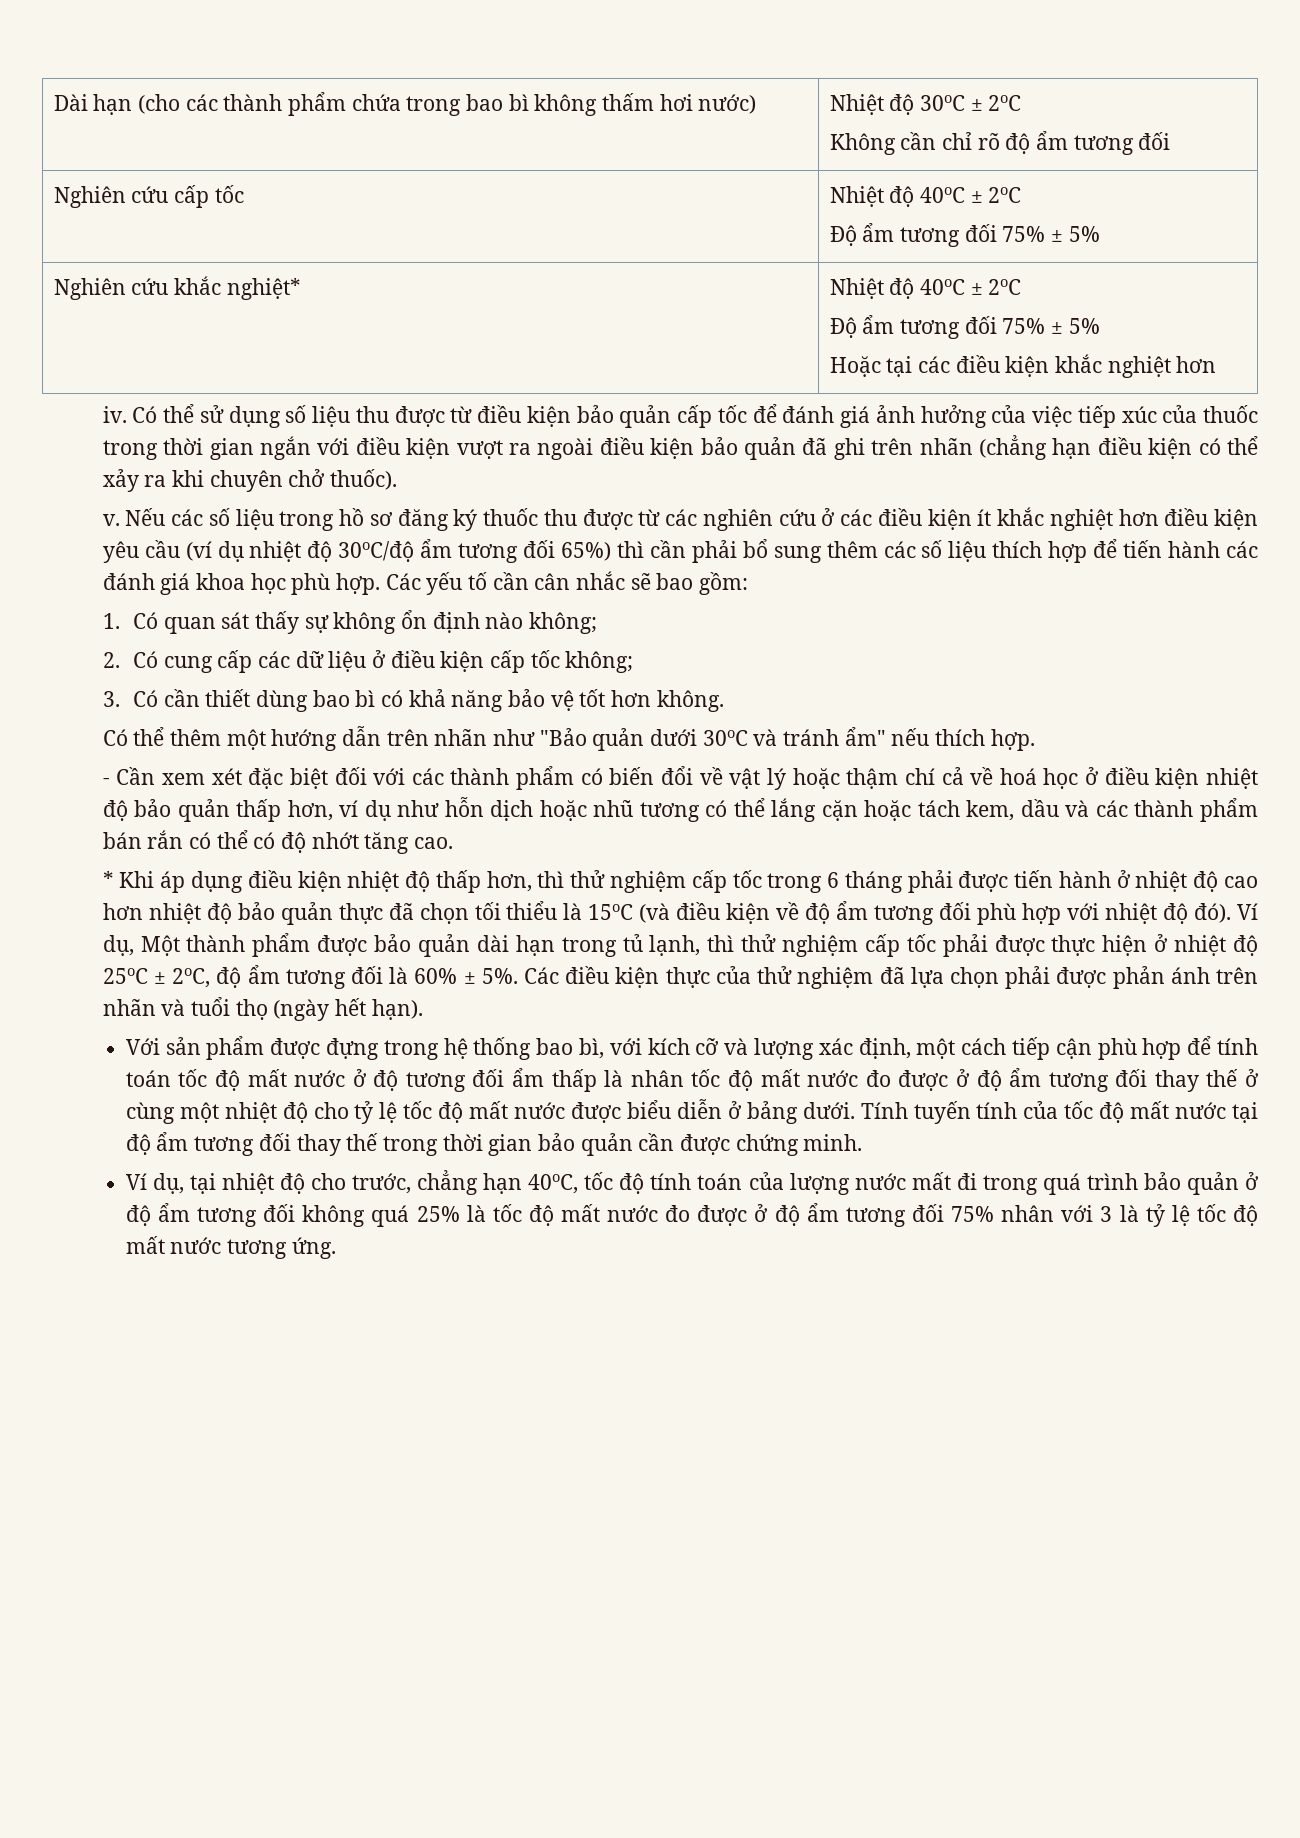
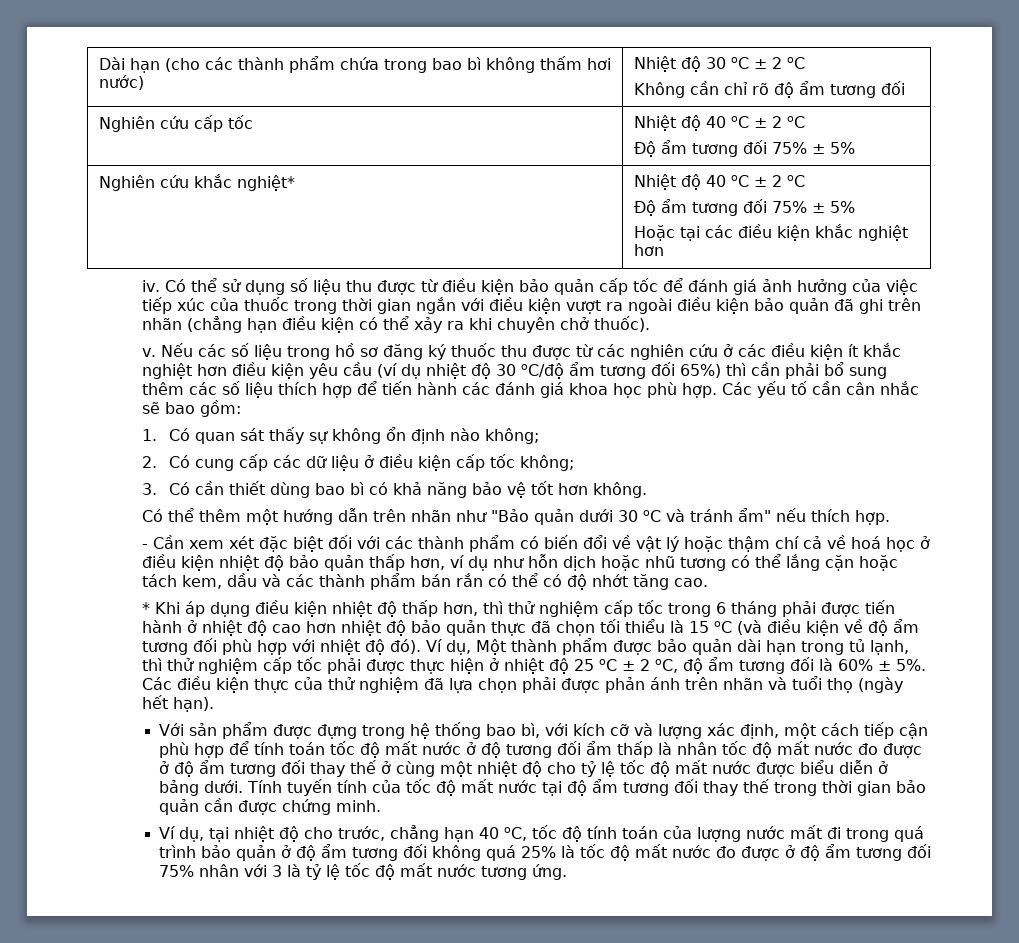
[919,95,1022,111] 30oC ± 2oC -> [705,57,805,69] 30 oC ± 2 oC
[919,187,1022,203] 40oC ± 2oC -> [705,116,805,128] 40 oC ± 2 oC
[919,279,1022,295] 40oC ± 2oC -> [705,175,805,187] 40 oC ± 2 oC
[338,541,415,562] 30oC/độ -> [495,363,564,379] 30 oC/độ
[702,730,748,746] 30oC -> [617,510,661,522] 30 oC
[588,904,634,920] 15oC -> [688,621,732,633] 15 oC
[102,968,211,988] 25oC ± 2oC, -> [573,659,678,673] 25 oC ± 2 oC,
[528,1174,579,1194] 40oC, -> [479,827,528,841] 40 oC,

